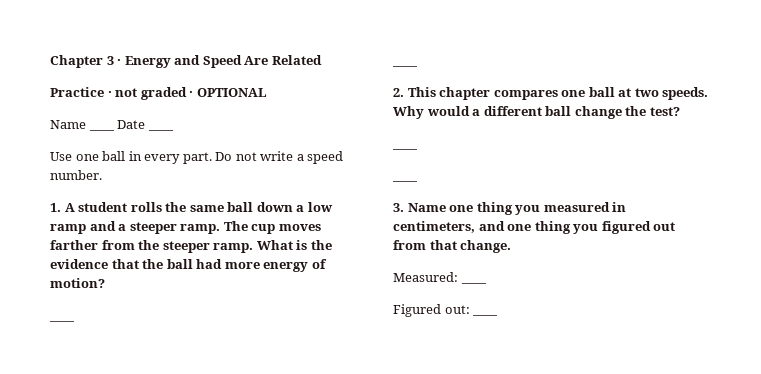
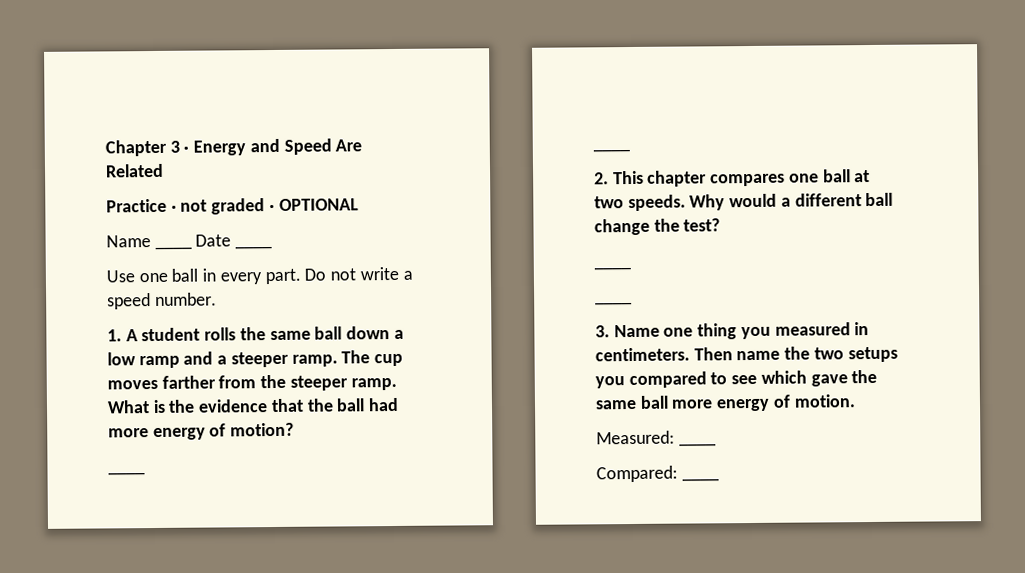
[393,221,676,234] [393,240,512,253] centimeters, and one thing you figured out from that change. -> [595,346,898,363] [595,369,878,389] [595,394,856,412] centimeters. Then name the two setups you compared to see which gave the same ball more energy of motion.
[393,304,470,317] Figured out: -> [596,465,678,483] Compared:

